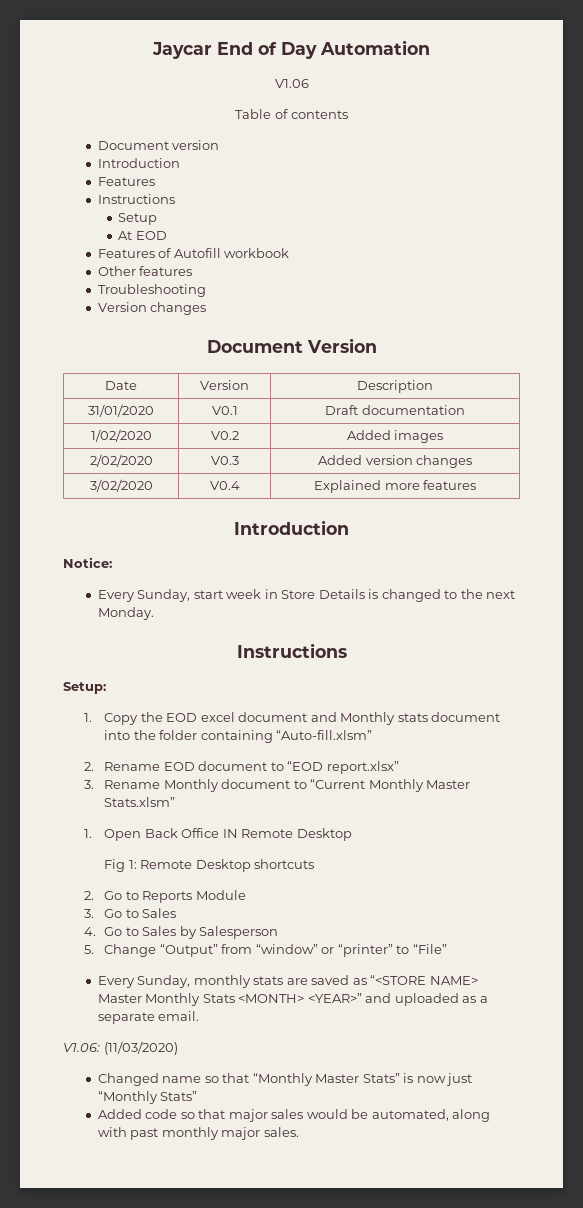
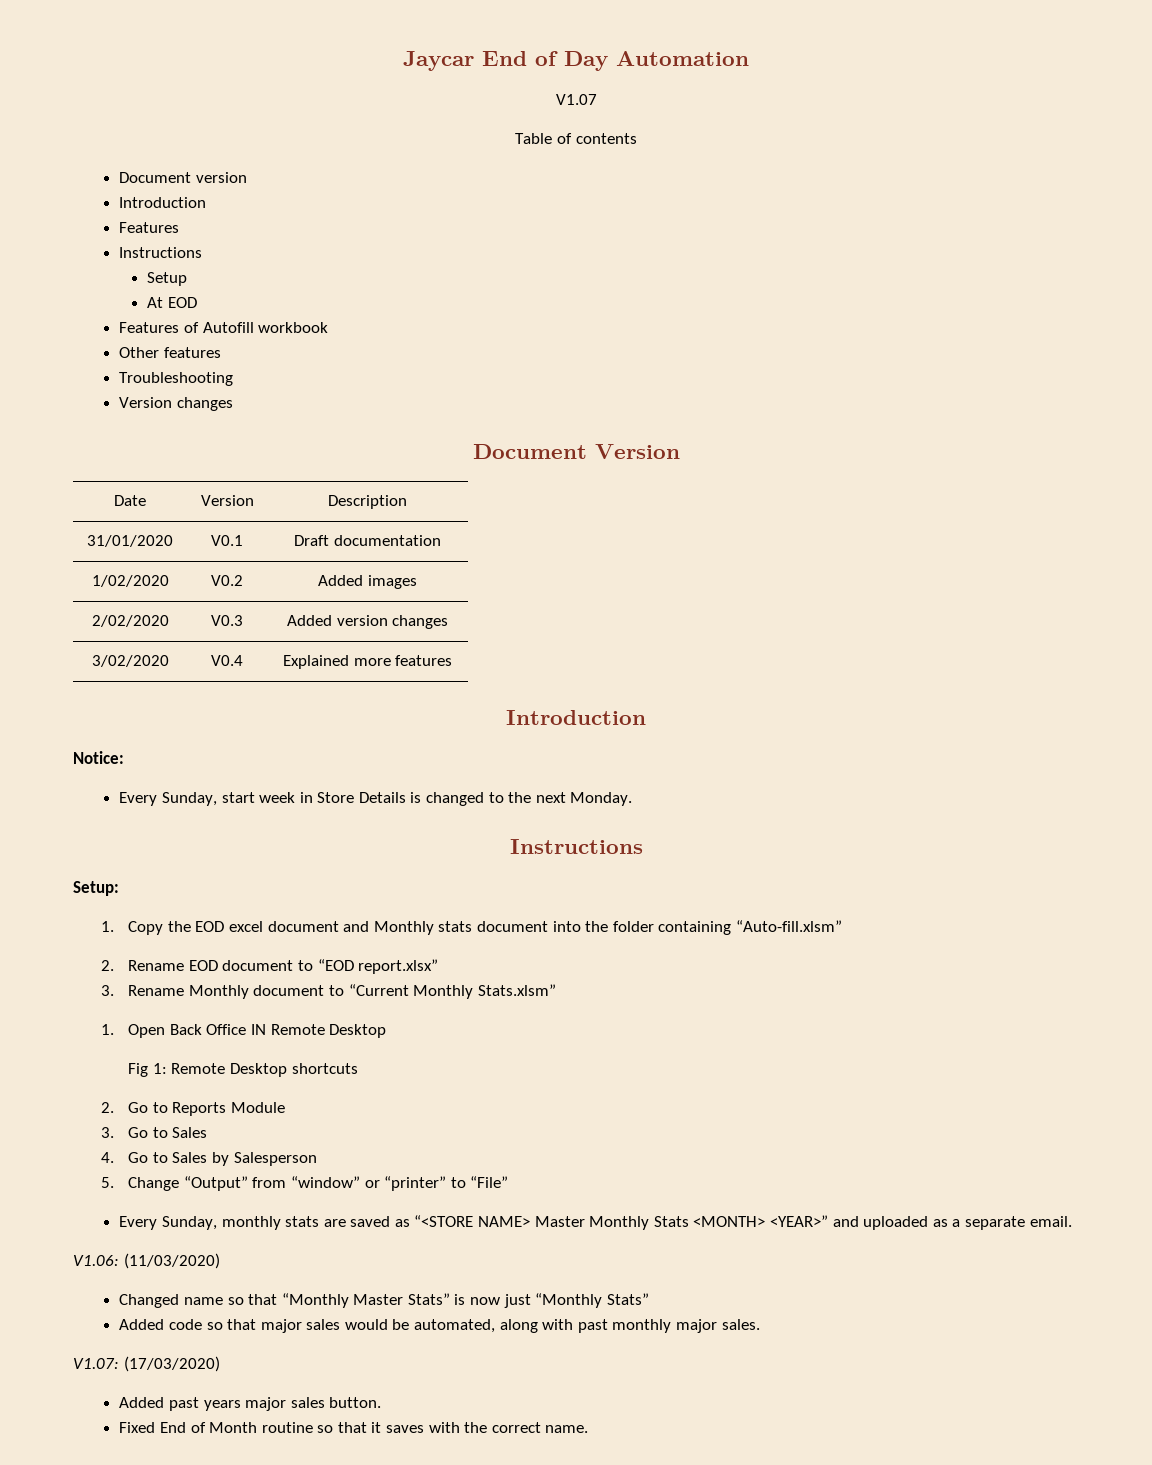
[274,79,309,88] V1.06 -> [555,94,597,105] V1.07
[426,780,471,789] Master -> (474, 992) none
(299, 1132) none -> [73,1356,220,1372] [119,1397,382,1411] [119,1422,589,1433] // V1.07: (17/03/2020) // Added past years major sales button. // Fixed End of Month routine so that it saves with the correct name.

